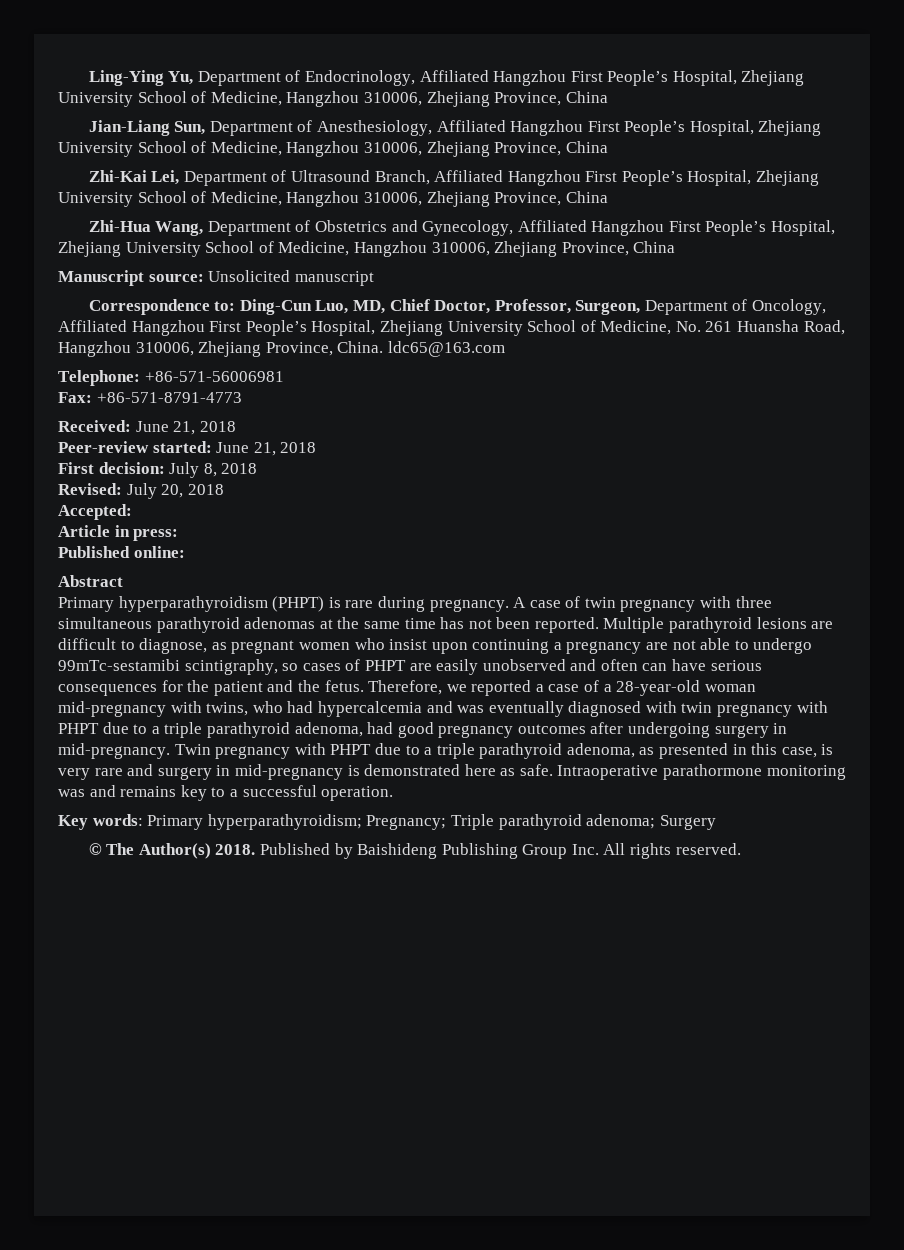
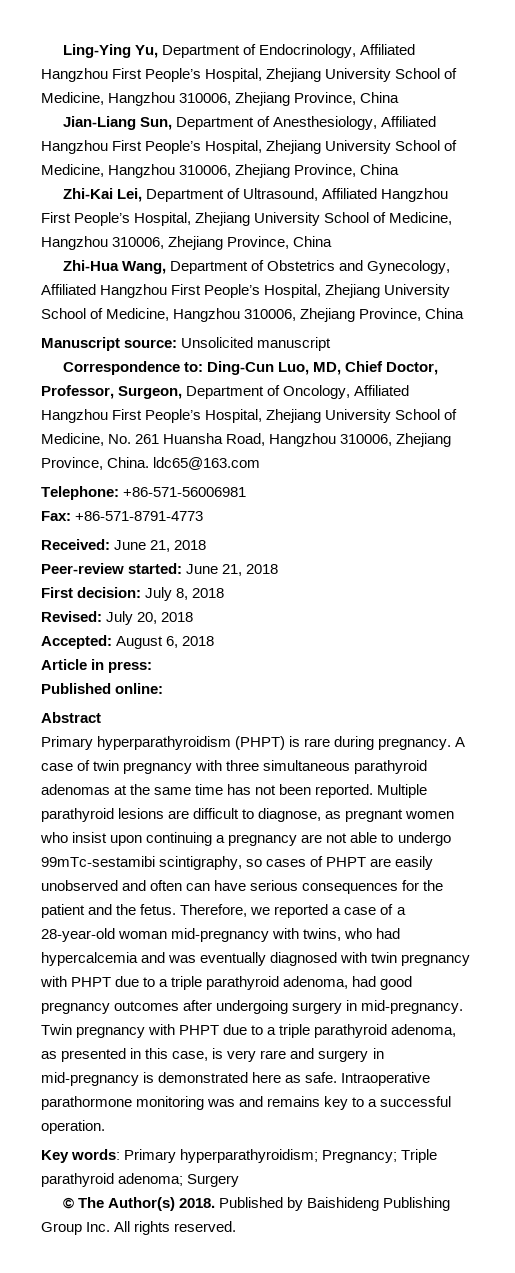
[290,170,430,185] Ultrasound Branch, -> [243,188,319,201] Ultrasound,
(132, 512) none -> [116,636,215,649] August 6, 2018

